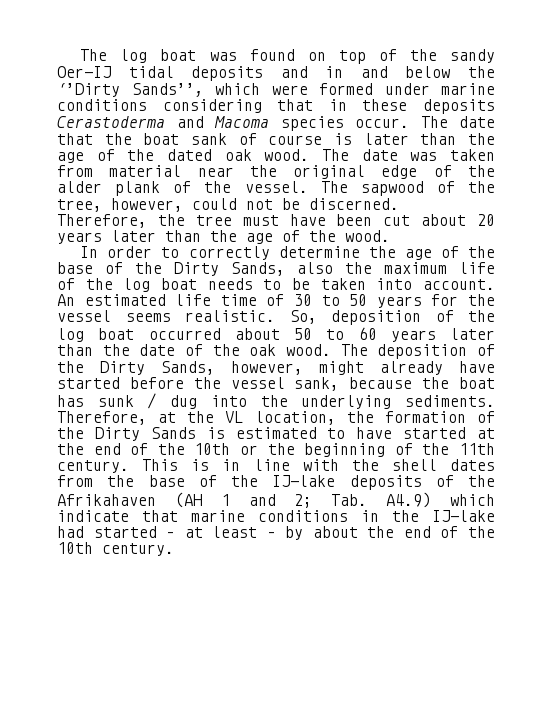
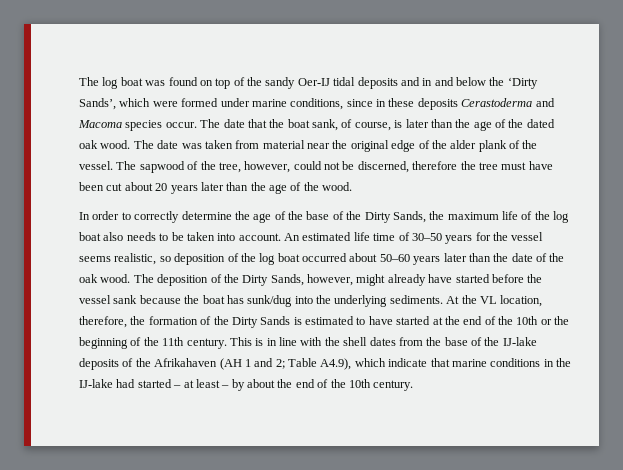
[57,83,204,97] ‘’Dirty Sands’’, -> [507,77,538,89] [79,98,116,110] ‘Dirty Sands’,
[57,99,314,113] conditions considering that -> [290,98,373,110] conditions, since
[191,133,323,145] sank of course -> [312,119,391,131] sank, of course,
[309,198,399,210] [57,214,147,228] discerned. Therefore, -> [357,161,458,173] discerned, therefore
[297,262,333,274] also -> (426, 217) none
(197, 284) none -> [103,232,124,241] also
[294,294,368,306] 30 to 50 -> [411,233,442,241] 30–50
[185,310,317,324] realistic. So, -> [114,253,171,265] realistic, so
[294,327,377,340] 50 to 60 -> [379,254,410,262] 50–60
[294,377,340,391] sank, -> [113,295,138,304] sank
[97,393,198,409] sunk / dug -> [247,295,293,307] sunk/dug
[57,411,177,425] Therefore, at -> [446,296,460,304] At
(336, 418) none -> [79,316,127,328] therefore,
[331,492,432,508] Tab. A4.9) -> [288,358,352,370] Table A4.9),

